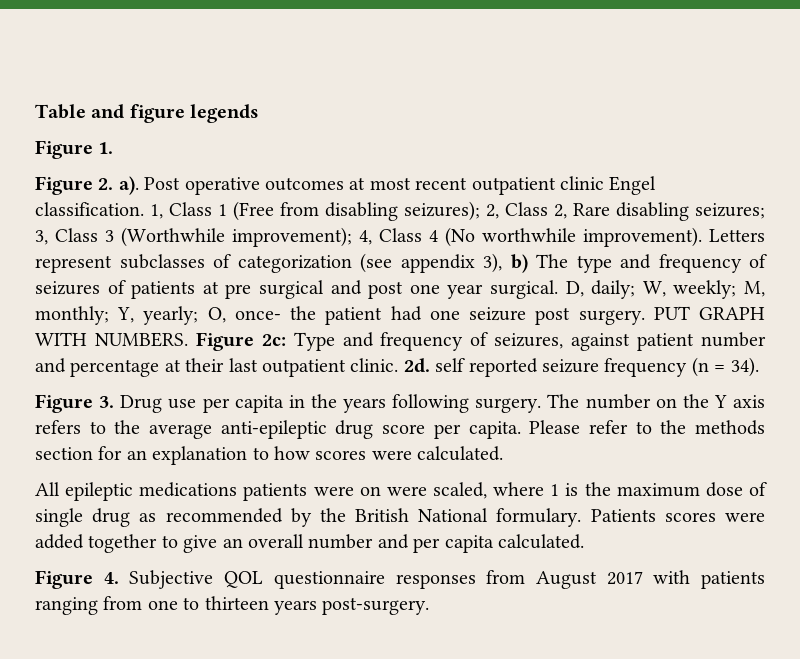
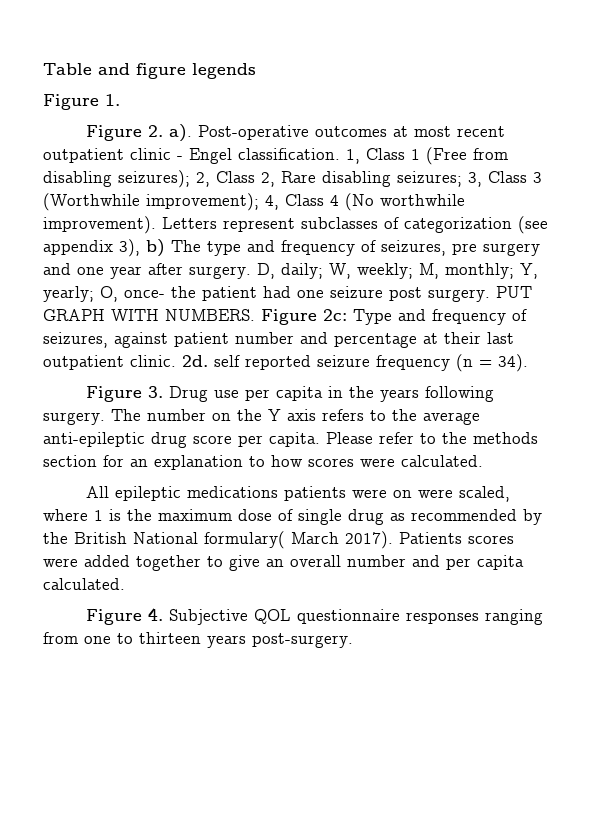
[144,177,260,195] Post operative -> [197,125,309,140] Post-operative
(604, 183) none -> [177,156,183,160] -
[35,280,559,299] seizures of patients at pre surgical and post one year surgical. -> [381,240,540,256] [43,263,251,279] seizures, pre surgery and one year after surgery.
[496,508,582,527] formulary. -> [204,531,393,549] formulary( March 2017).
[486,570,765,589] from August 2017 with patients -> (479, 618) none

